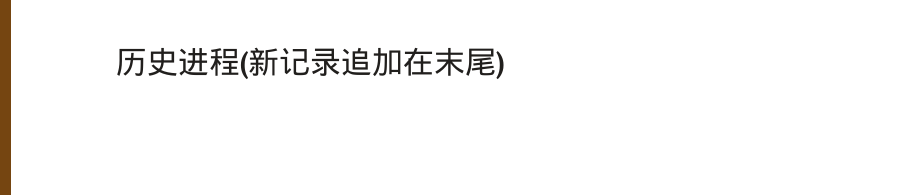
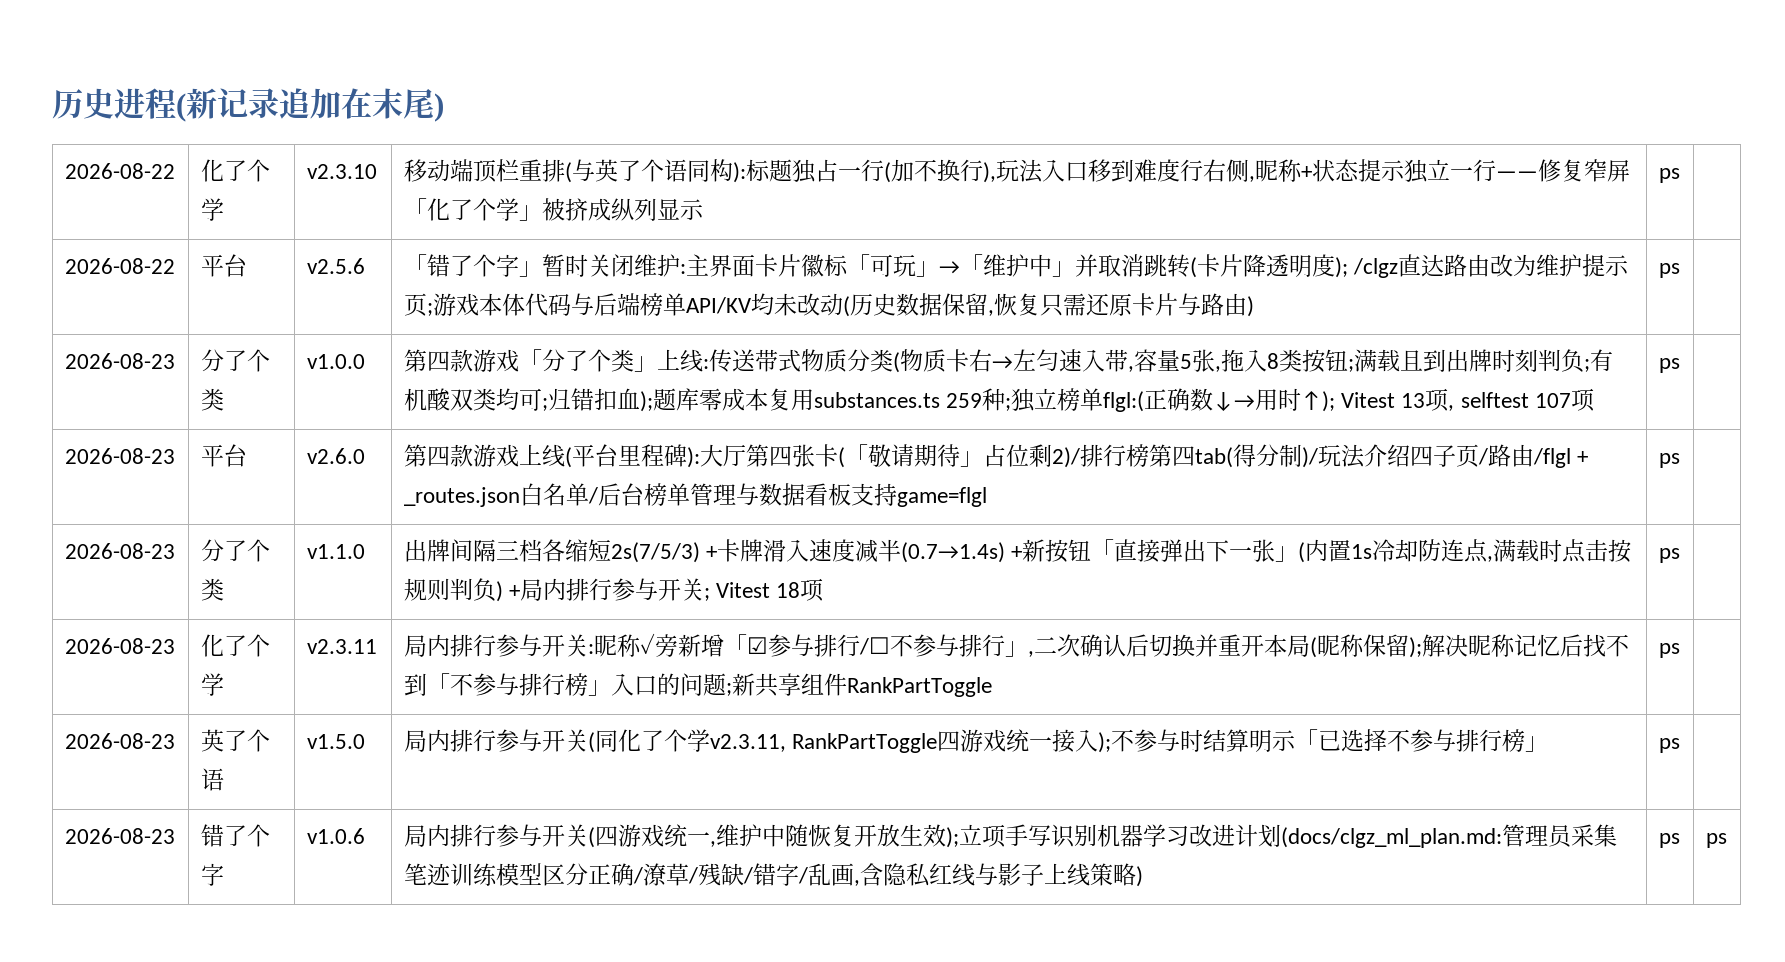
(504, 65) none -> [64,163,175,179] [200,159,270,182] [200,198,224,221] [306,164,377,179] [403,159,1630,183] [403,198,704,221] [1658,168,1680,183] [64,258,175,274] [200,254,247,277] [306,258,365,274] [403,254,1629,278] [403,293,1254,317] [1658,263,1680,278] [64,353,175,369] [200,349,270,372] [200,388,224,411] [306,354,365,369] [403,349,1613,373] [403,388,1595,412] [1658,358,1680,373] [64,448,175,464] [200,444,247,467] [306,448,365,464] [403,444,1588,468] [403,483,987,507] [1658,453,1680,468] [64,543,175,559] [200,539,270,562] [200,578,224,601] [306,544,365,559] [403,539,1632,563] [403,578,825,602] [1658,548,1680,563] [64,638,175,654] [200,634,270,657] [200,673,224,696] [306,639,377,654] [403,633,1629,658] [403,673,992,697] [1658,643,1680,658] [64,733,175,749] [200,729,270,752] [200,768,224,791] [306,734,365,749] [403,729,1548,753] [1658,738,1680,753] [64,828,175,844] [200,824,270,847] [200,863,224,886] [306,828,365,844] [403,824,1617,848] [403,863,1143,887] [1658,833,1680,848] [1705,833,1727,848] // 2026-08-22 | 化了个学 | v2.3.10 | 移动端顶栏重排(与英了个语同构):标题独占一行(加不换行),玩法入口移到难度行右侧,昵称+状态提示独立一行——修复窄屏「化了个学」被挤成纵列显示 | ps | // 2026-08-22 | 平台 | v2.5.6 | 「错了个字」暂时关闭维护:主界面卡片徽标「可玩」→「维护中」并取消跳转(卡片降透明度); /clgz直达路由改为维护提示页;游戏本体代码与后端榜单API/KV均未改动(历史数据保留,恢复只需还原卡片与路由) | ps | // 2026-08-23 | 分了个类 | v1.0.0 | 第四款游戏「分了个类」上线:传送带式物质分类(物质卡右→左匀速入带,容量5张,拖入8类按钮;满载且到出牌时刻判负;有机酸双类均可;归错扣血);题库零成本复用substances.ts 259种;独立榜单flgl:(正确数↓→用时↑); Vitest 13项, selftest 107项 | ps | // 2026-08-23 | 平台 | v2.6.0 | 第四款游戏上线(平台里程碑):大厅第四张卡(「敬请期待」占位剩2)/排行榜第四tab(得分制)/玩法介绍四子页/路由/flgl + _routes.json白名单/后台榜单管理与数据看板支持game=flgl | ps | // 2026-08-23 | 分了个类 | v1.1.0 | 出牌间隔三档各缩短2s(7/5/3) +卡牌滑入速度减半(0.7→1.4s) +新按钮「直接弹出下一张」(内置1s冷却防连点,满载时点击按规则判负) +局内排行参与开关; Vitest 18项 | ps | // 2026-08-23 | 化了个学 | v2.3.11 | 局内排行参与开关:昵称✓旁新增「☑参与排行/☐不参与排行」,二次确认后切换并重开本局(昵称保留);解决昵称记忆后找不到「不参与排行榜」入口的问题;新共享组件RankPartToggle | ps | // 2026-08-23 | 英了个语 | v1.5.0 | 局内排行参与开关(同化了个学v2.3.11, RankPartToggle四游戏统一接入);不参与时结算明示「已选择不参与排行榜」 | ps | // 2026-08-23 | 错了个字 | v1.0.6 | 局内排行参与开关(四游戏统一,维护中随恢复开放生效);立项手写识别机器学习改进计划(docs/clgz_ml_plan.md:管理员采集笔迹训练模型区分正确/潦草/残缺/错字/乱画,含隐私红线与影子上线策略) | ps | ps

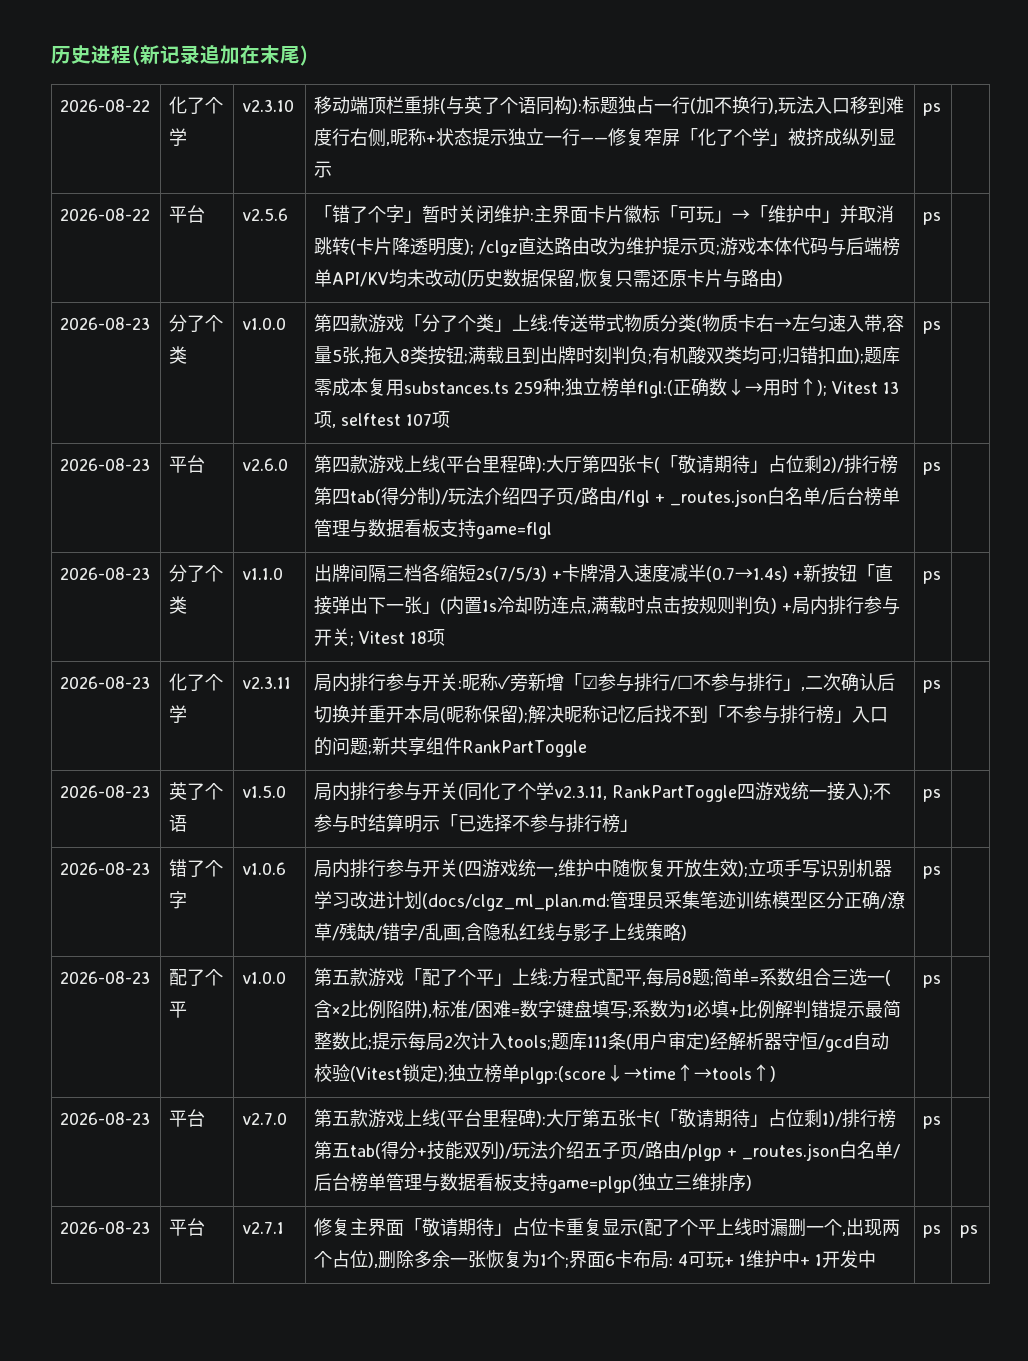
(1680, 840) none -> [60,971,151,984] [169,969,224,986] [169,1001,188,1018] [242,971,287,984] [314,968,892,987] [314,1000,902,1019] [314,1032,890,1052] [314,1064,777,1084] [923,975,942,988] [60,1112,151,1125] [169,1109,206,1127] [242,1112,288,1125] [314,1109,897,1128] [314,1141,901,1161] [314,1173,753,1193] [923,1116,942,1129] [60,1221,151,1234] [169,1218,206,1236] [242,1221,285,1234] [314,1218,901,1237] [314,1250,877,1269] [923,1225,942,1238] // 2026-08-23 | 配了个平 | v1.0.0 | 第五款游戏「配了个平」上线:方程式配平,每局8题;简单=系数组合三选一(含×2比例陷阱),标准/困难=数字键盘填写;系数为1必填+比例解判错提示最简整数比;提示每局2次计入tools;题库111条(用户审定)经解析器守恒/gcd自动校验(Vitest锁定);独立榜单plgp:(score↓→time↑→tools↑) | ps | // 2026-08-23 | 平台 | v2.7.0 | 第五款游戏上线(平台里程碑):大厅第五张卡(「敬请期待」占位剩1)/排行榜第五tab(得分+技能双列)/玩法介绍五子页/路由/plgp + _routes.json白名单/后台榜单管理与数据看板支持game=plgp(独立三维排序) | ps | // 2026-08-23 | 平台 | v2.7.1 | 修复主界面「敬请期待」占位卡重复显示(配了个平上线时漏删一个,出现两个占位),删除多余一张恢复为1个;界面6卡布局: 4可玩+ 1维护中+ 1开发中 | ps |

